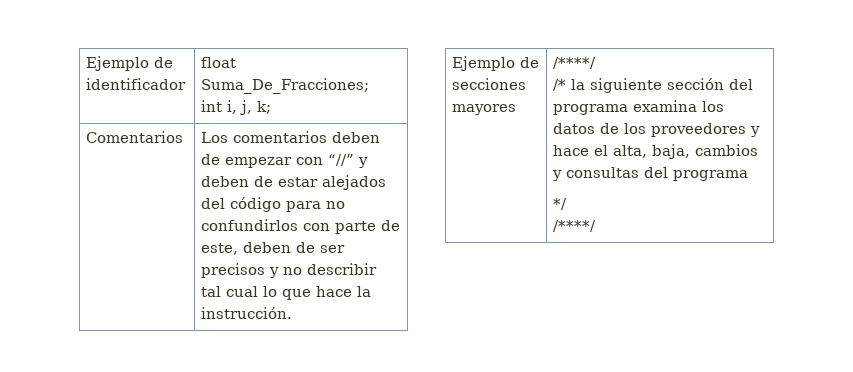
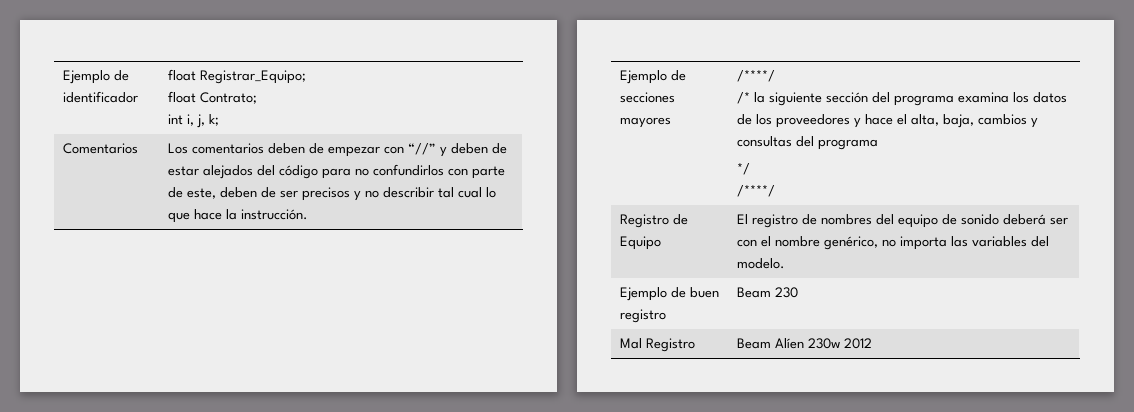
[201,78,370,94] Suma_De_Fracciones; -> [199,70,306,84] [167,91,257,104] Registrar_Equipo; // float Contrato;
(597, 226) none -> [619,214,688,228] [619,236,661,250] [736,214,1068,228] [736,236,1049,250] [736,258,785,269] [619,287,719,301] [619,309,666,323] [736,287,798,298] [619,338,695,352] [736,338,872,349] // Registro de Equipo | El registro de nombres del equipo de sonido deberá ser con el nombre genérico, no importa las variables del modelo. // Ejemplo de buen registro | Beam 230 // Mal Registro | Beam Alíen 230w 2012

